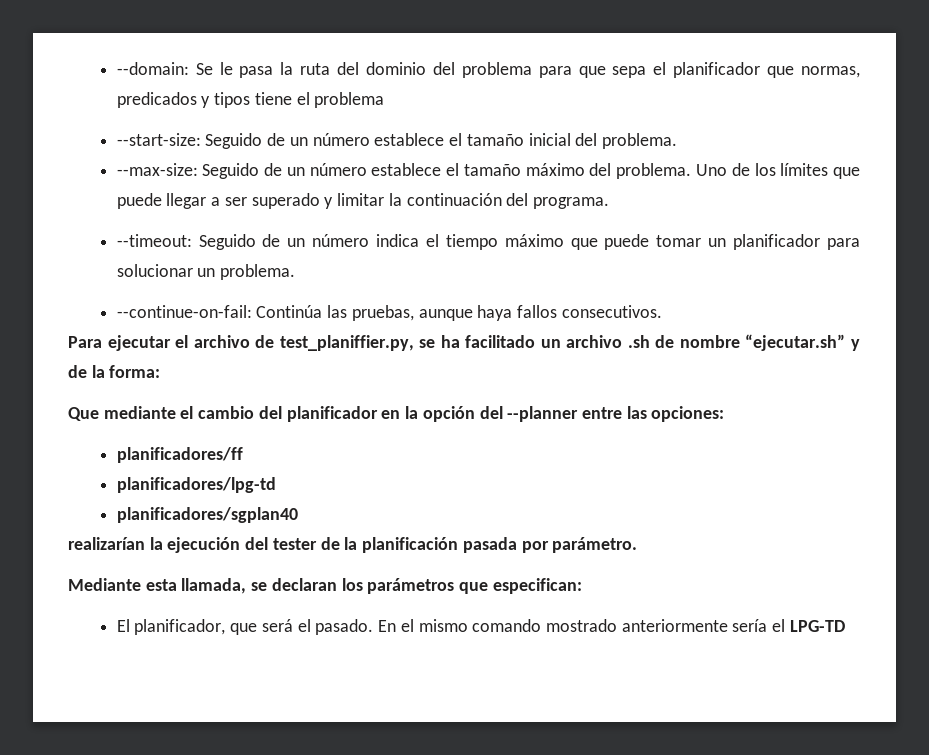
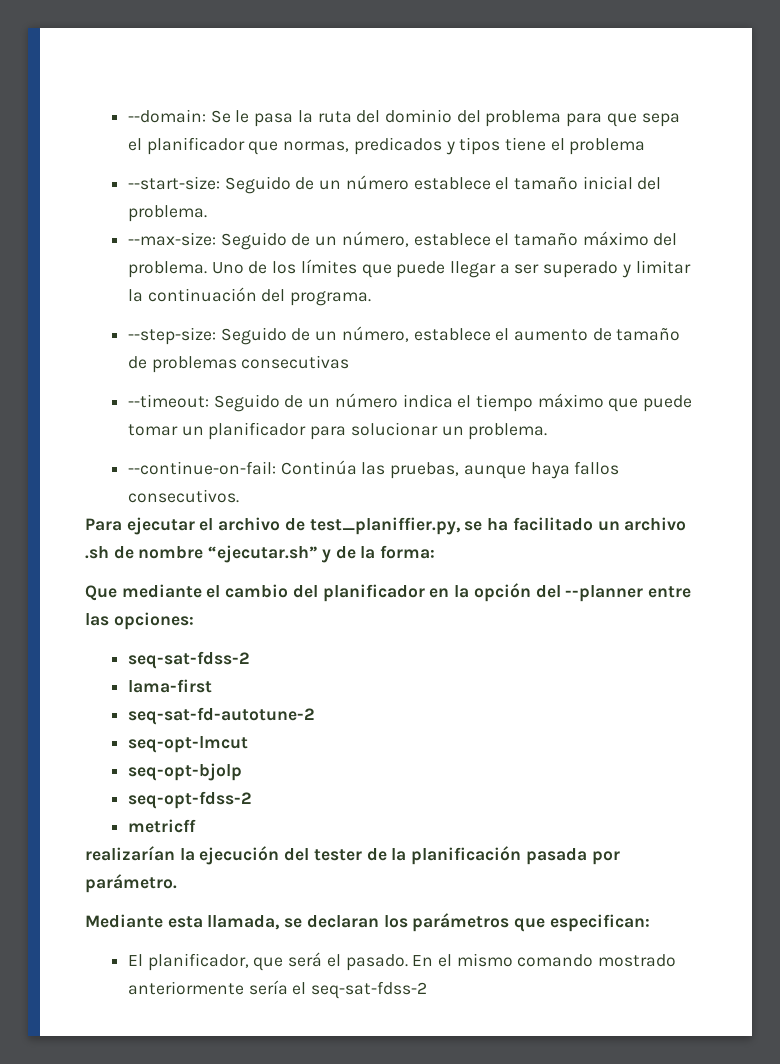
[309,163,367,176] número -> [341,231,409,247] número,
(609, 203) none -> [127,326,681,345] [127,355,350,373] // --step-size: Seguido de un número, establece el aumento de tamaño de problemas consecutivas
[116,447,243,463] [116,477,276,493] [116,507,298,523] planificadores/ff // planificadores/lpg-td // planificadores/sgplan40 -> [127,651,250,669] [127,679,212,693] [127,707,315,725] [127,736,248,753] [127,763,242,781] [127,791,252,809] [127,819,196,833] seq-sat-fdss-2 // lama-first // seq-sat-fd-autotune-2 // seq-opt-lmcut // seq-opt-bjolp // seq-opt-fdss-2 // metricff
[789,620,845,632] LPG-TD -> [311,981,428,999] seq-sat-fdss-2

